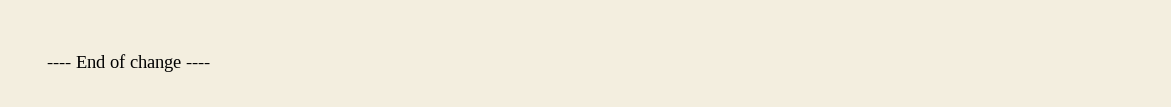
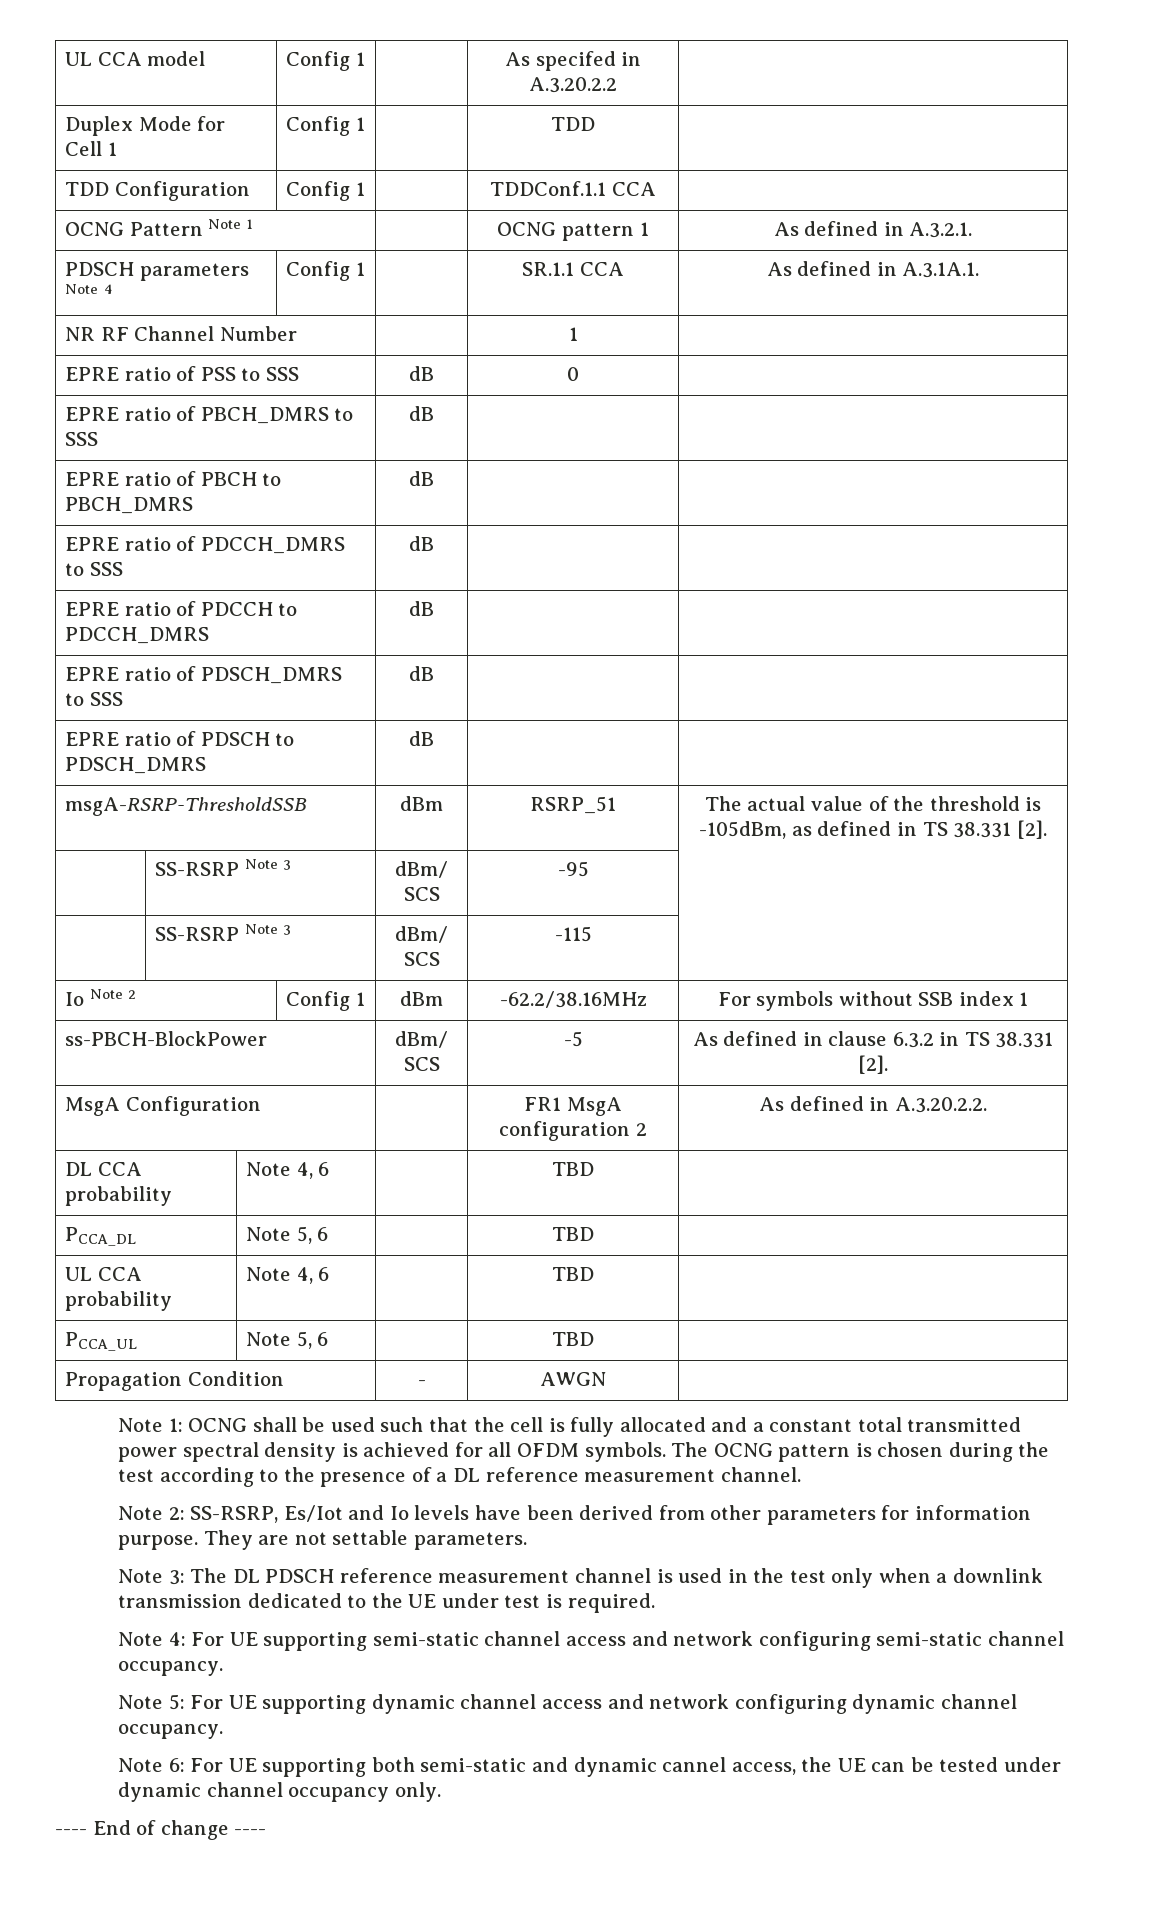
(47, 65) none -> [65,51,206,66] [286,51,365,71] [504,51,642,71] [529,77,617,93] [65,116,226,136] [65,141,117,156] [286,116,365,136] [551,117,595,131] [65,181,250,201] [286,181,365,201] [490,181,656,196] [65,219,253,236] [497,222,649,241] [773,221,973,238] [65,262,249,281] [65,284,113,294] [286,261,365,281] [522,262,624,276] [766,261,980,278] [65,326,297,341] [568,327,578,341] [65,366,299,381] [409,366,434,381] [567,367,579,381] [65,406,354,424] [65,432,99,446] [409,406,434,421] [65,471,282,486] [65,497,194,514] [409,471,434,486] [65,536,345,554] [65,562,123,576] [409,536,434,551] [65,601,298,616] [65,627,210,644] [409,601,434,616] [65,666,342,684] [65,692,123,706] [409,666,434,681] [65,731,295,746] [65,757,207,774] [409,731,434,746] [65,797,308,816] [400,796,443,811] [530,796,616,814] [704,796,1042,811] [699,820,1047,839] [155,859,292,876] [395,861,448,878] [403,887,440,901] [557,861,589,877] [155,924,292,941] [395,926,448,943] [403,952,440,966] [554,926,592,942] [65,989,137,1006] [286,991,365,1011] [400,991,443,1006] [499,991,647,1008] [717,991,1029,1011] [65,1031,268,1046] [395,1031,448,1048] [403,1057,440,1071] [563,1031,583,1047] [692,1031,1054,1048] [857,1055,888,1074] [65,1096,261,1116] [524,1097,622,1116] [499,1121,647,1141] [759,1096,987,1113] [65,1162,142,1176] [65,1186,173,1206] [246,1162,330,1179] [552,1162,594,1176] [65,1227,137,1246] [246,1226,329,1244] [552,1227,594,1241] [65,1267,142,1281] [65,1291,173,1311] [246,1267,330,1284] [552,1267,594,1281] [65,1332,138,1351] [246,1331,329,1349] [552,1332,594,1346] [65,1371,284,1391] [417,1380,426,1386] [540,1372,607,1386] [118,1417,1022,1437] [118,1442,1050,1462] [118,1467,801,1487] [118,1505,1031,1525] [118,1530,527,1550] [118,1568,1043,1588] [118,1593,655,1613] [118,1631,1064,1651] [118,1661,224,1676] [118,1694,1017,1714] [118,1724,224,1739] [118,1757,1061,1777] [118,1782,441,1802] UL CCA model | Config 1 | | As specifed in A.3.20.2.2 | // Duplex Mode for Cell 1 | Config 1 | | TDD | // TDD Configuration | Config 1 | | TDDConf.1.1 CCA | // OCNG Pattern Note 1 | | OCNG pattern 1 | As defined in A.3.2.1. // PDSCH parameters Note 4 | Config 1 | | SR.1.1 CCA | As defined in A.3.1A.1. // NR RF Channel Number | | 1 | // EPRE ratio of PSS to SSS | dB | 0 | // EPRE ratio of PBCH_DMRS to SSS | dB | | // EPRE ratio of PBCH to PBCH_DMRS | dB | | // EPRE ratio of PDCCH_DMRS to SSS | dB | | // EPRE ratio of PDCCH to PDCCH_DMRS | dB | | // EPRE ratio of PDSCH_DMRS to SSS | dB | | // EPRE ratio of PDSCH to PDSCH_DMRS | dB | | // msgA-RSRP-ThresholdSSB | dBm | RSRP_51 | The actual value of the threshold is -105dBm, as defined in TS 38.331 [2]. // | SS-RSRP Note 3 | dBm/ SCS | -95 | // | SS-RSRP Note 3 | dBm/ SCS | -115 | // Io Note 2 | Config 1 | dBm | -62.2/38.16MHz | For symbols without SSB index 1 // ss-PBCH-BlockPower | dBm/ SCS | -5 | As defined in clause 6.3.2 in TS 38.331 [2]. // MsgA Configuration | | FR1 MsgA configuration 2 | As defined in A.3.20.2.2. // DL CCA probability | Note 4, 6 | | TBD | // PCCA_DL | Note 5, 6 | | TBD | // UL CCA probability | Note 4, 6 | | TBD | // PCCA_UL | Note 5, 6 | | TBD | // Propagation Condition | - | AWGN | // Note 1: OCNG shall be used such that the cell is fully allocated and a constant total transmitted power spectral density is achieved for all OFDM symbols. The OCNG pattern is chosen during the test according to the presence of a DL reference measurement channel. // Note 2: SS-RSRP, Es/Iot and Io levels have been derived from other parameters for information purpose. They are not settable parameters. // Note 3: The DL PDSCH reference measurement channel is used in the test only when a downlink transmission dedicated to the UE under test is required. // Note 4: For UE supporting semi-static channel access and network configuring semi-static channel occupancy. // Note 5: For UE supporting dynamic channel access and network configuring dynamic channel occupancy. // Note 6: For UE supporting both semi-static and dynamic cannel access, the UE can be tested under dynamic channel occupancy only. //

